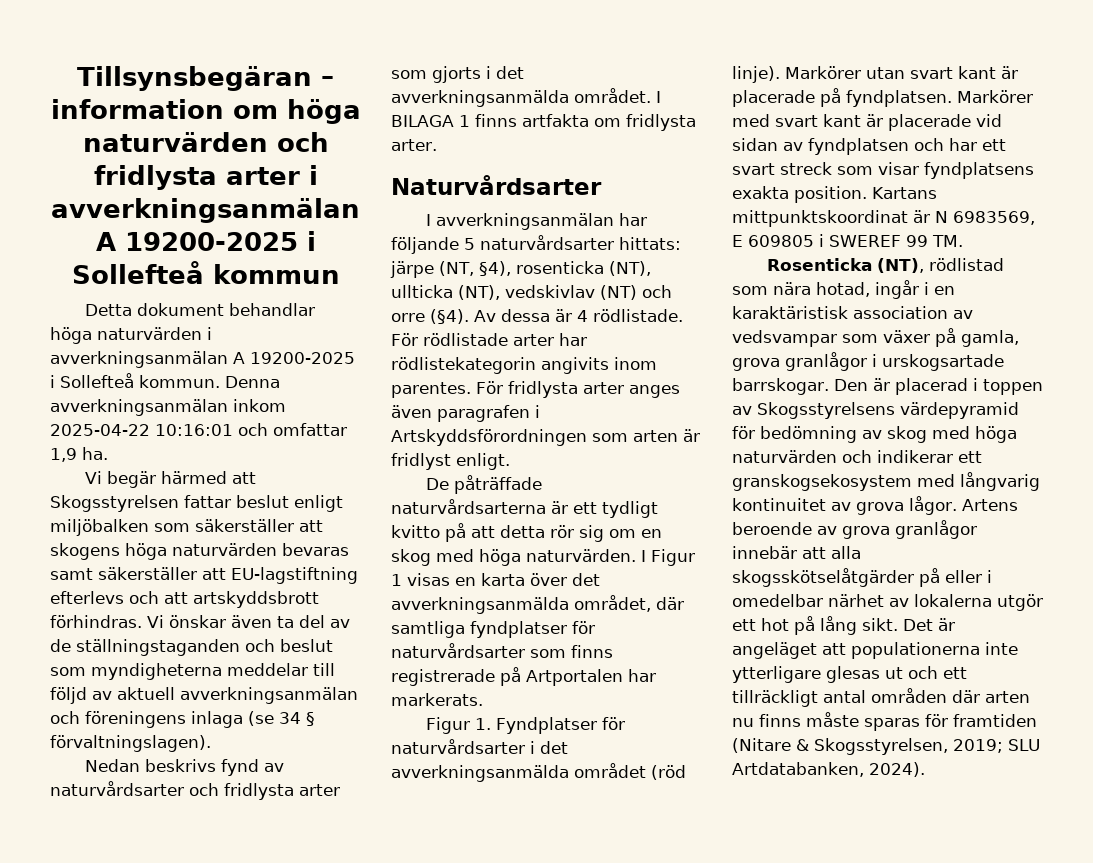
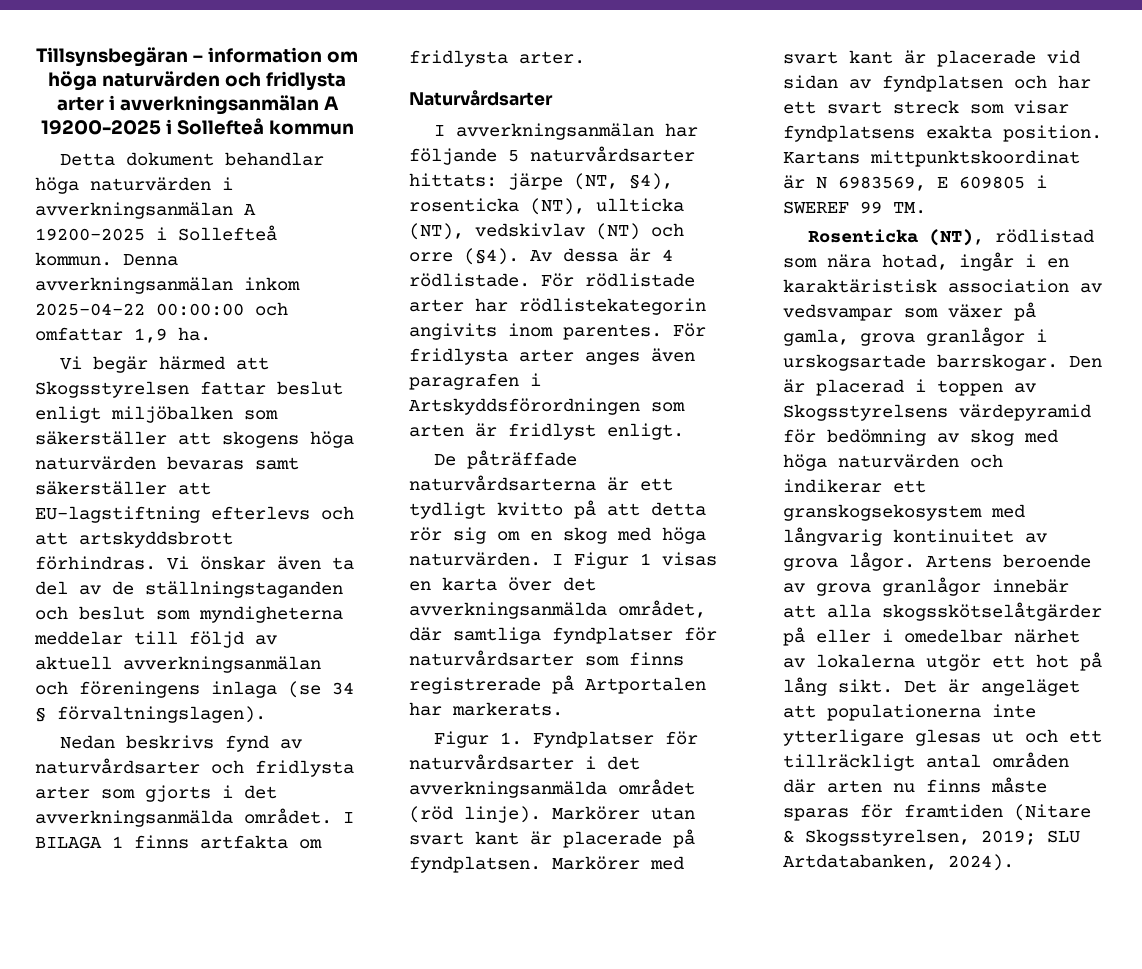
[155,424,233,436] 10:16:01 -> [156,303,244,316] 00:00:00

